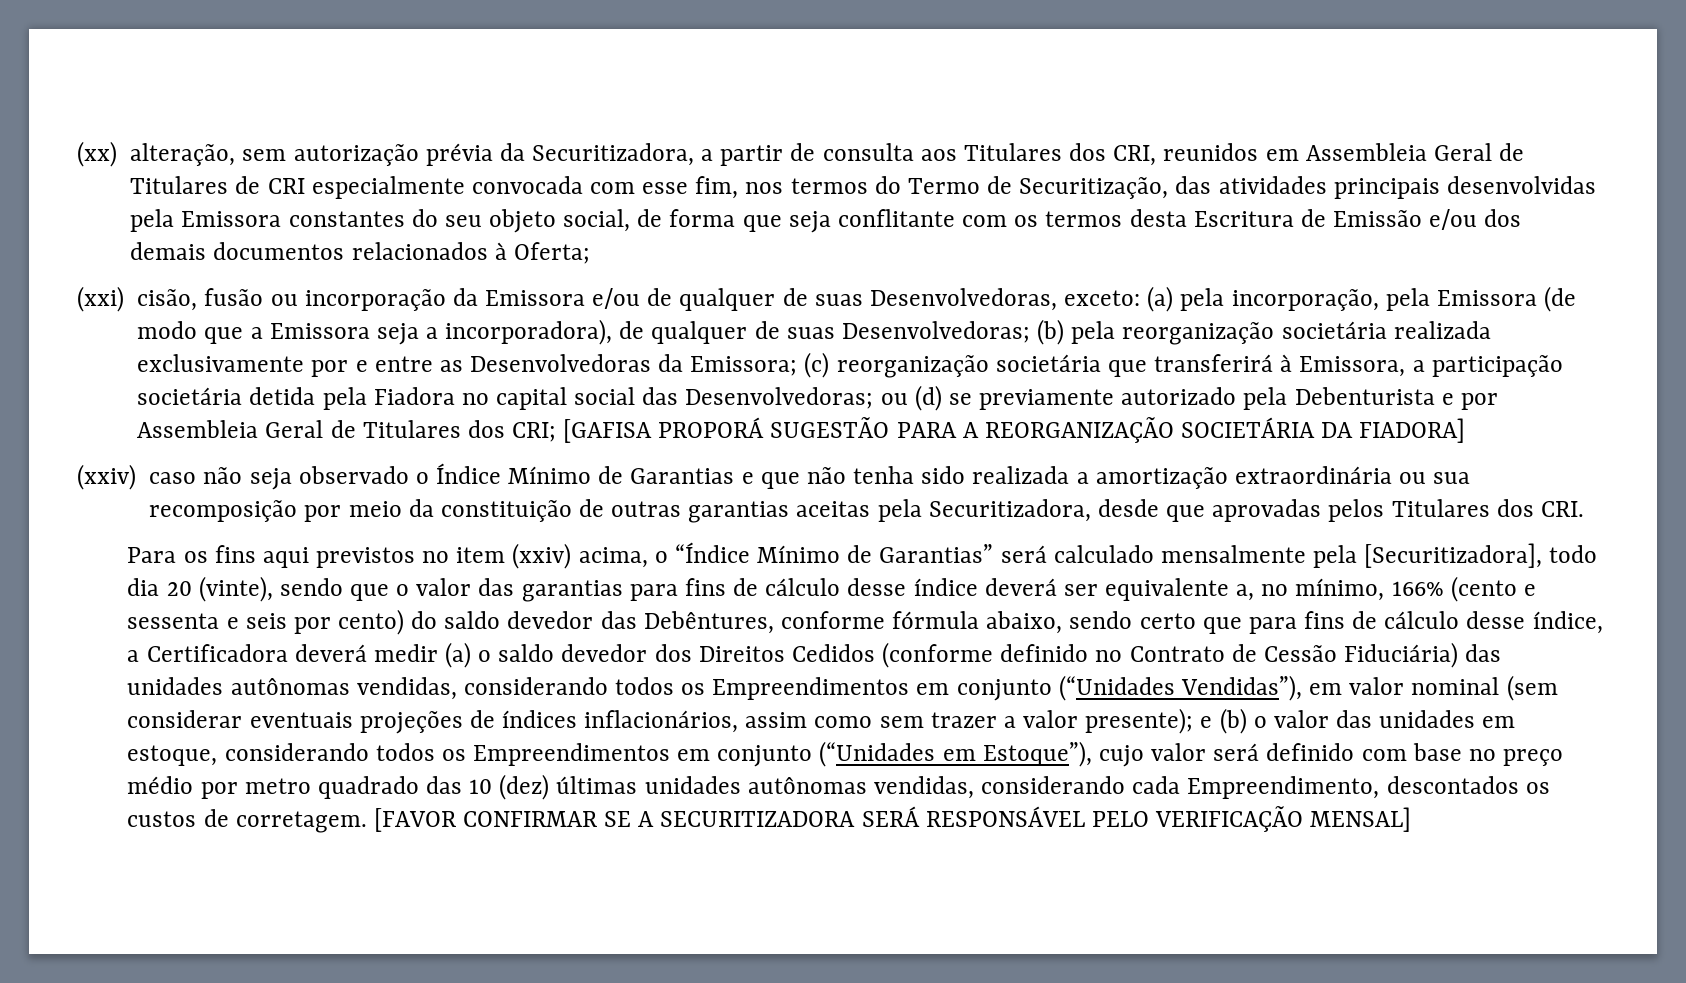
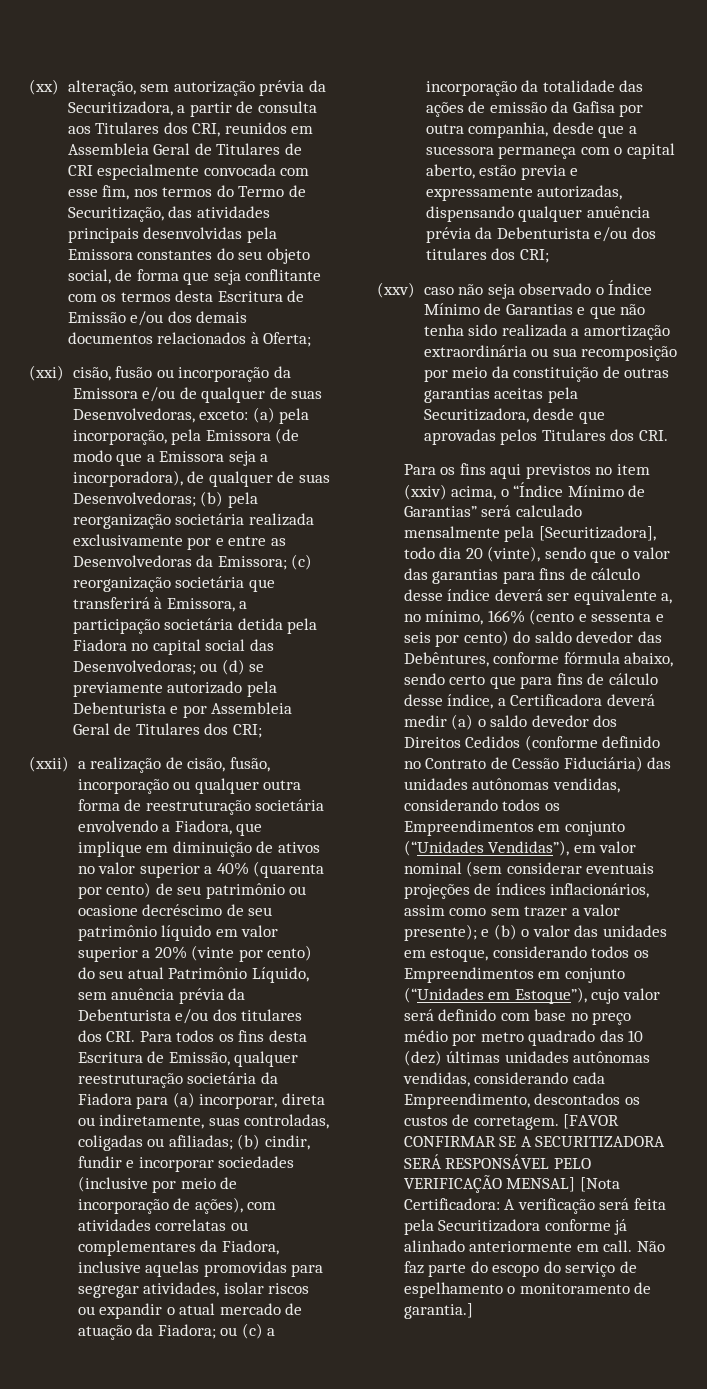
[563,417,1466,443] [77,464,136,490] [GAFISA PROPORÁ SUGESTÃO PARA A REORGANIZAÇÃO SOCIETÁRIA DA FIADORA] // (xxiv) -> [29,756,270,773] [77,778,302,794] [77,799,325,815] [77,820,263,836] [77,841,320,857] [77,861,325,878] [77,882,307,899] [77,904,273,916] [77,925,279,941] [77,945,313,962] [77,967,309,983] [77,988,246,1004] [77,1009,303,1024] [77,1030,308,1042] [77,1051,299,1067] [77,1072,278,1088] [77,1092,325,1109] [77,1114,330,1129] [77,1134,310,1151] [77,1156,295,1172] [77,1176,238,1193] [77,1197,277,1214] [77,1219,248,1231] [77,1240,279,1256] [77,1261,324,1277] [77,1282,310,1298] [77,1303,303,1319] [77,1323,276,1340] [425,80,644,96] [425,101,644,117] [425,122,637,138] [425,143,675,159] [425,164,579,180] [425,185,623,201] [425,206,650,222] [425,227,656,243] [425,248,549,263] [377,282,415,298] // (xxii) a realização de cisão, fusão, incorporação ou qualquer outra forma de reestruturação societária envolvendo a Fiadora, que implique em diminuição de ativos no valor superior a 40% (quarenta por cento) de seu patrimônio ou ocasione decréscimo de seu patrimônio líquido em valor superior a 20% (vinte por cento) do seu atual Patrimônio Líquido, sem anuência prévia da Debenturista e/ou dos titulares dos CRI. Para todos os fins desta Escritura de Emissão, qualquer reestruturação societária da Fiadora para (a) incorporar, direta ou indiretamente, suas controladas, coligadas ou afiliadas; (b) cindir, fundir e incorporar sociedades (inclusive por meio de incorporação de ações), com atividades correlatas ou complementares da Fiadora, inclusive aquelas promovidas para segregar atividades, isolar riscos ou expandir o atual mercado de atuação da Fiadora; ou (c) a incorporação da totalidade das ações de emissão da Gafisa por outra companhia, desde que a sucessora permaneça com o capital aberto, estão previa e expressamente autorizadas, dispensando qualquer anuência prévia da Debenturista e/ou dos titulares dos CRI; // (xxv)
(1412, 819) none -> [579,1177,620,1192] [403,1198,666,1214] [403,1219,628,1235] [403,1240,665,1252] [403,1261,638,1277] [403,1282,652,1298] [403,1303,473,1319] [Nota Certificadora: A verificação será feita pela Securitizadora conforme já alinhado anteriormente em call. Não faz parte do escopo do serviço de espelhamento o monitoramento de garantia.]

